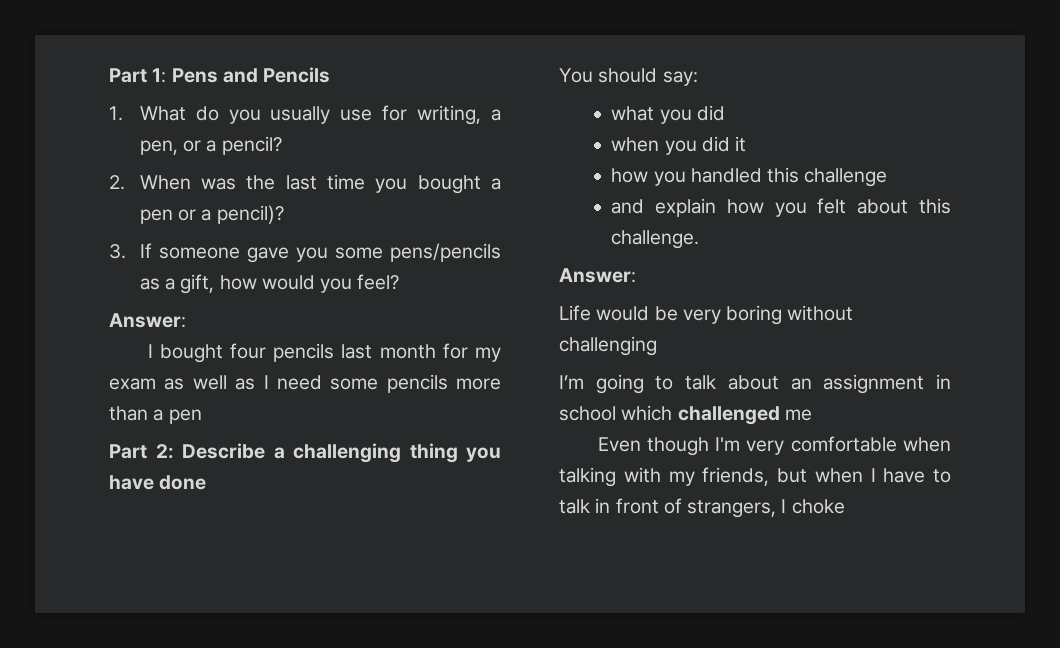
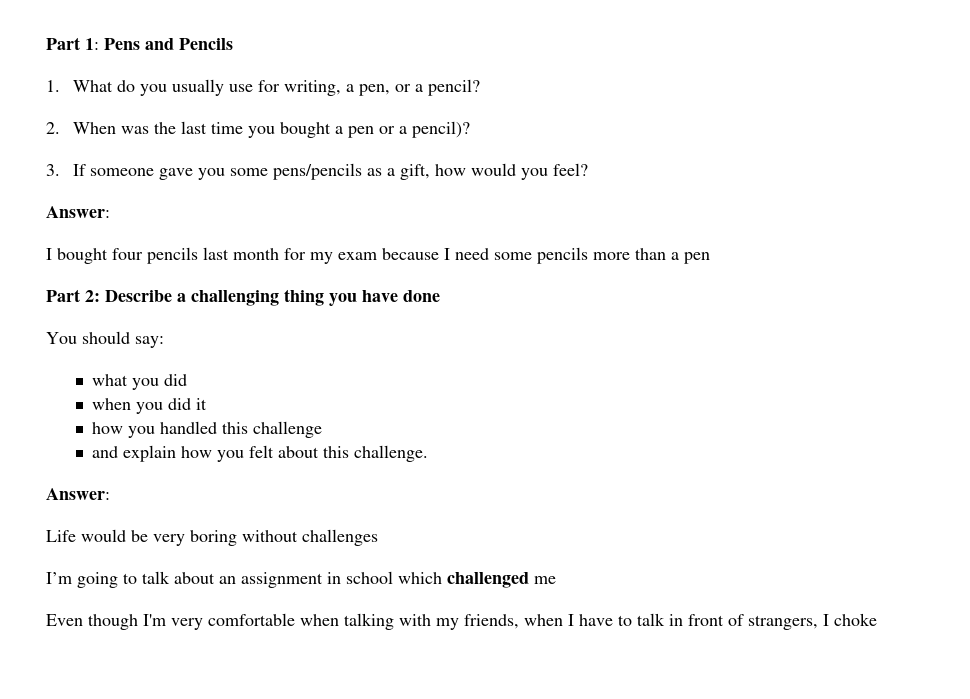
[164,375,256,390] as well as -> [382,248,439,260] because
[559,336,657,356] challenging -> [302,529,378,546] challenges
[777,468,807,483] but -> (519, 621) none

